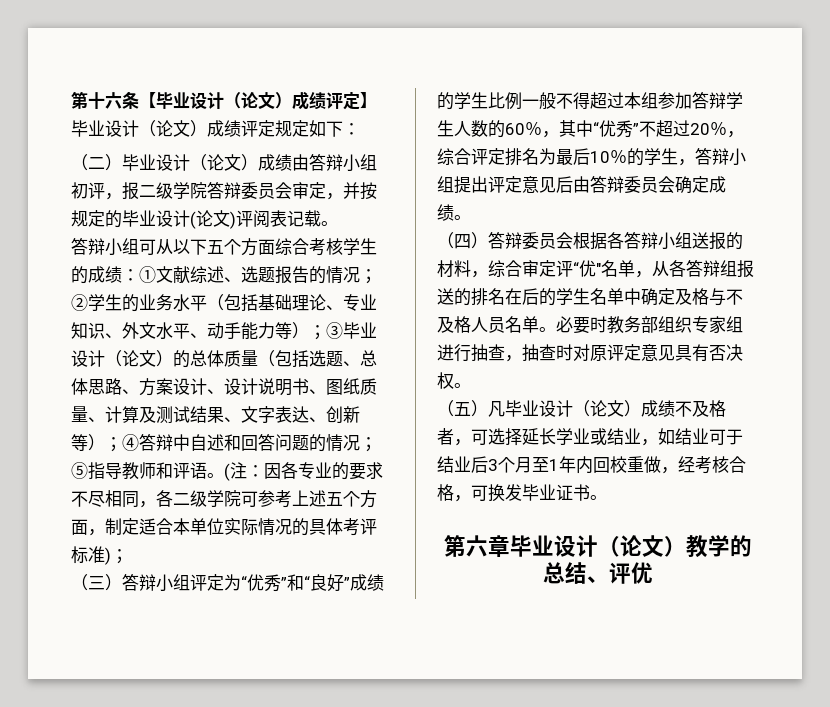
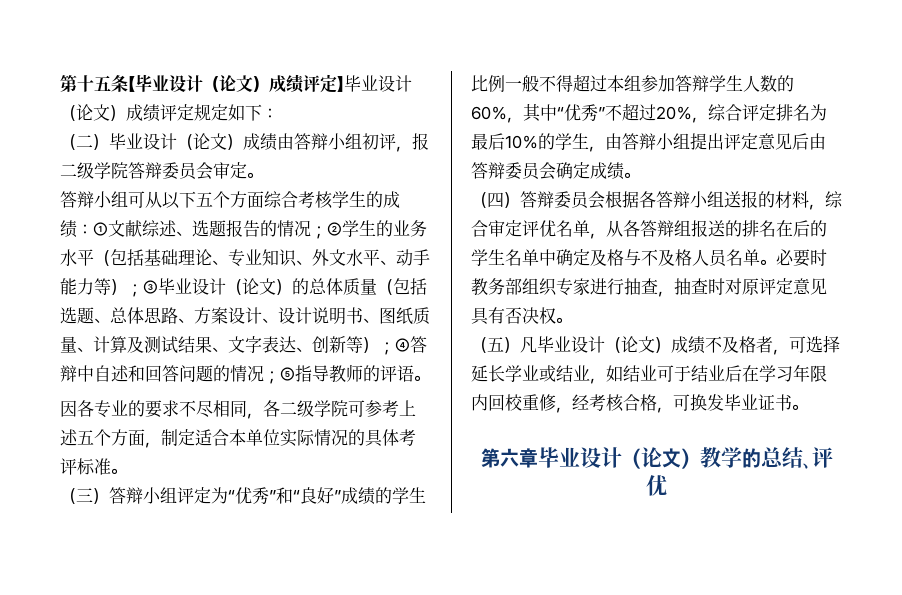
[105,92,122,109] 六 -> [94,75,111,91] 五
[326,182,377,200] [71,210,321,229] ，并按规定的毕业设计(论文)评阅表记载 -> (247, 170) none
[156,462,173,479] 和 -> [363,365,380,382] 的
[224,462,264,481] (注： -> (430, 378) //
[105,547,128,565] )； -> [111,468,127,474] 。
(695, 162) none -> [605,133,622,150] 由
[573,260,601,277] “优" -> [539,220,556,237] 优
[726,316,743,333] 组 -> (590, 287) none
[488,456,576,473] 3个月至1年 -> [742,364,827,382] 在学习年限
[644,456,661,473] 做 -> [539,394,556,411] 修

